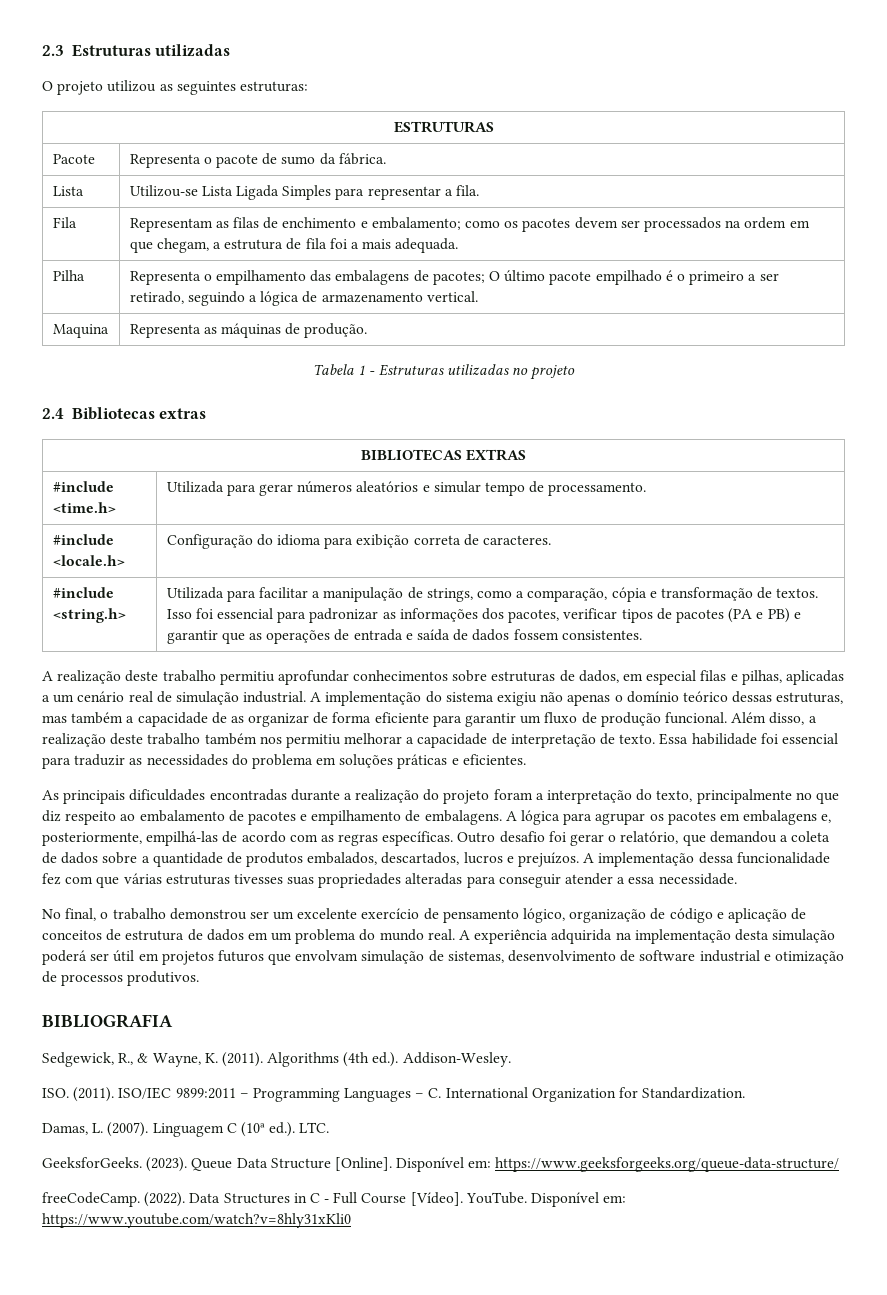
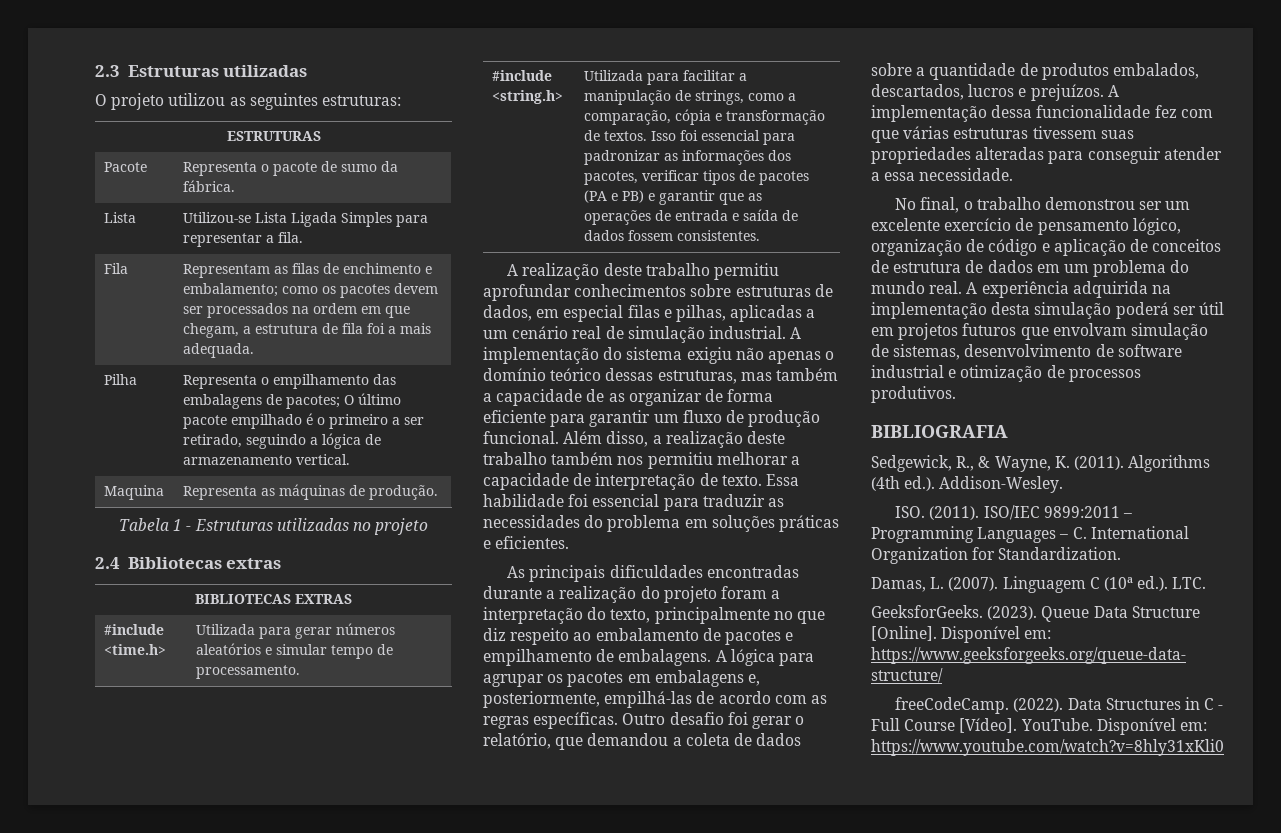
[52,534,114,545] [52,555,125,566] [166,534,552,549] // #include <locale.h> | Configuração do idioma para exibição correta de caracteres. -> (301, 672) none
[233,874,283,884] tivesses -> [1032,126,1097,139] tivessem

